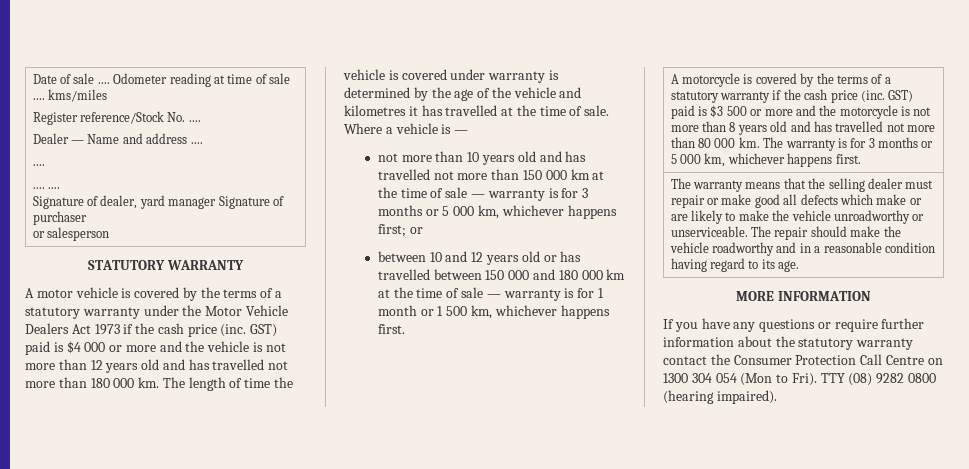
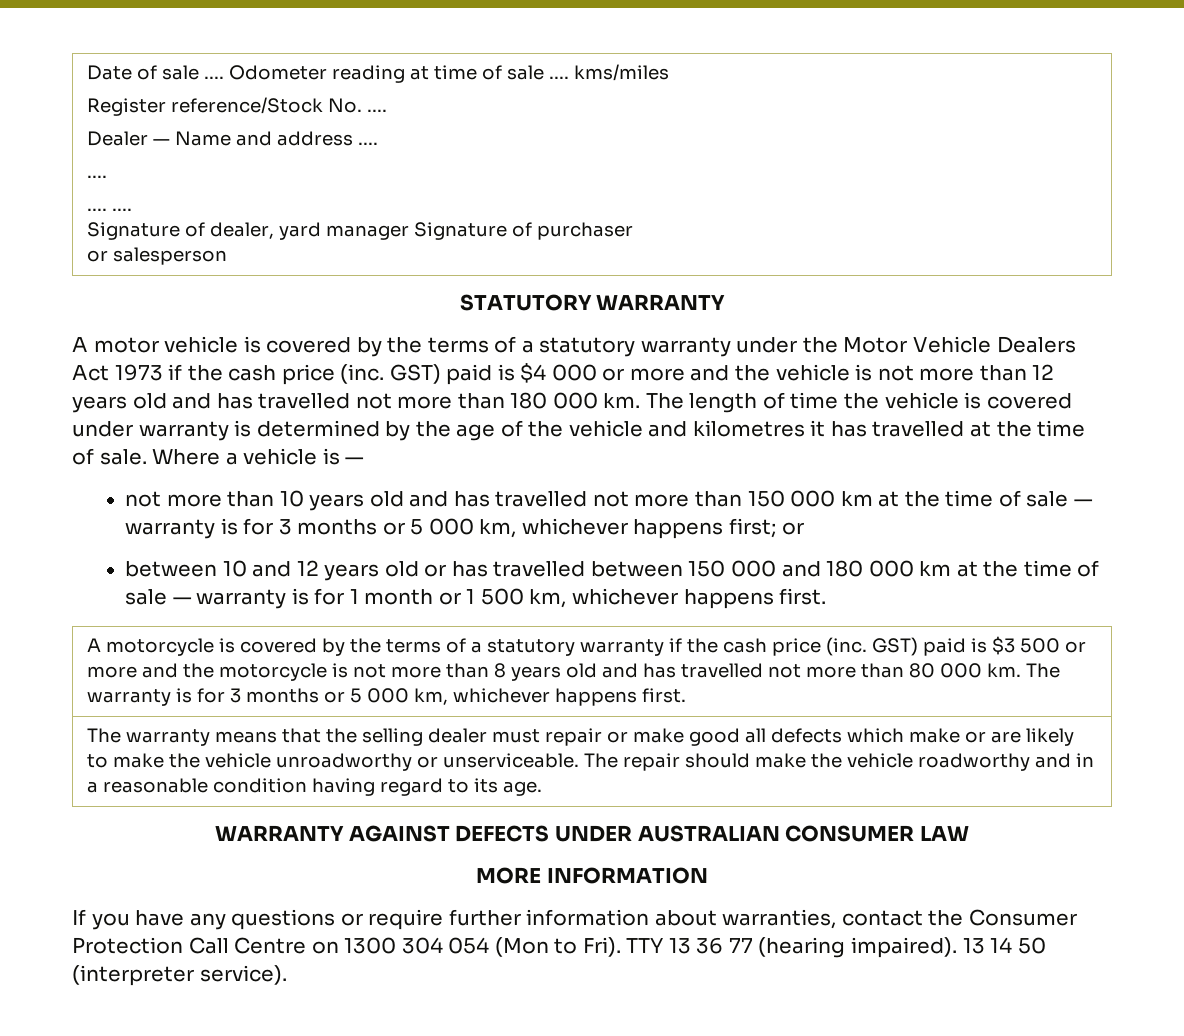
(800, 266) none -> [215,825,969,842] // WARRANTY AGAINST DEFECTS UNDER AUSTRALIAN CONSUMER LAW
[775,336,914,350] the statutory warranty -> [722,909,837,929] warranties,
[848,373,937,386] [663,390,777,404] (08) 9282 0800 (hearing impaired). -> [668,937,1046,958] [72,965,287,986] 13 36 77 (hearing impaired). 13 14 50 (interpreter service).

